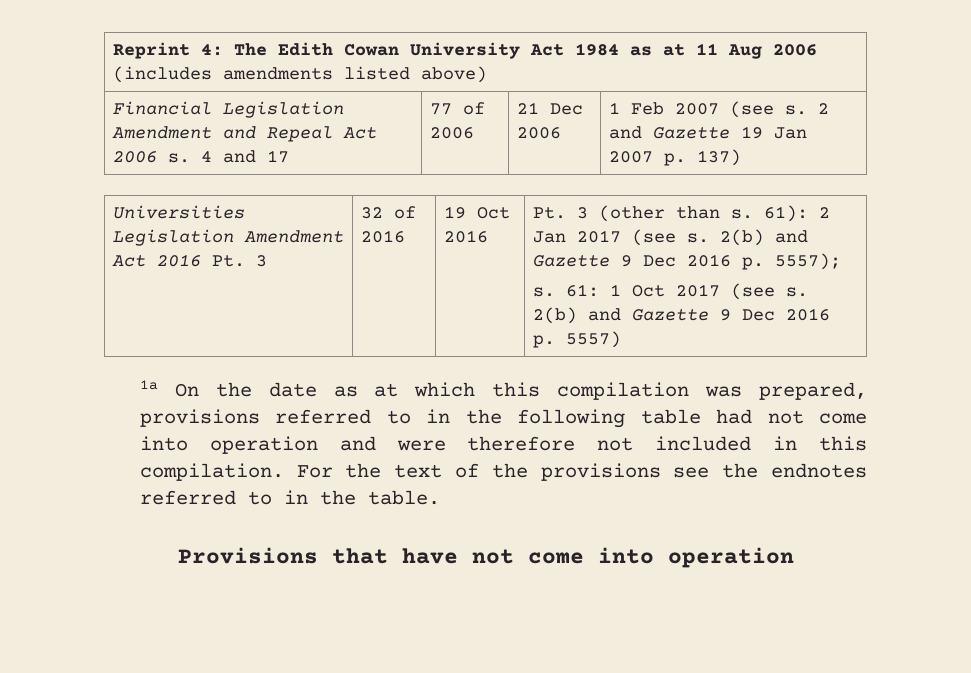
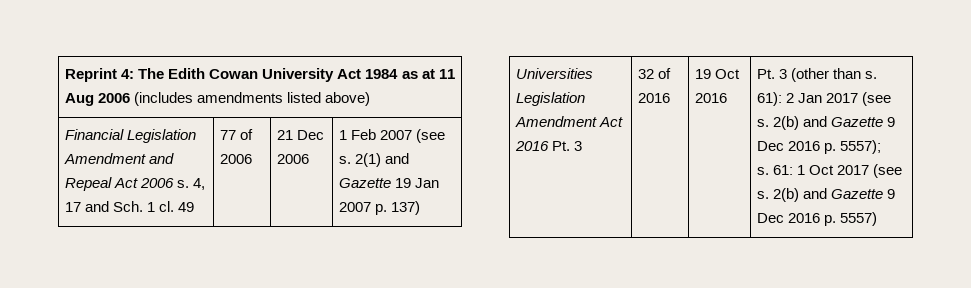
[200,150,289,163] 4 and 17 -> [193,178,206,190] [65,201,195,212] 4, 17 and Sch. 1 cl. 49
[817,103,829,114] 2 -> [355,153,382,167] 2(1)
[139,380,867,400] [139,409,868,428] [139,436,868,454] [139,463,867,481] [139,490,440,505] [177,547,794,568] // 1a On the date as at which this compilation was prepared, provisions referred to in the following table had not come into operation and were therefore not included in this compilation. For the text of the provisions see the endnotes referred to in the table. // Provisions that have not come into operation -> (878, 219) none

